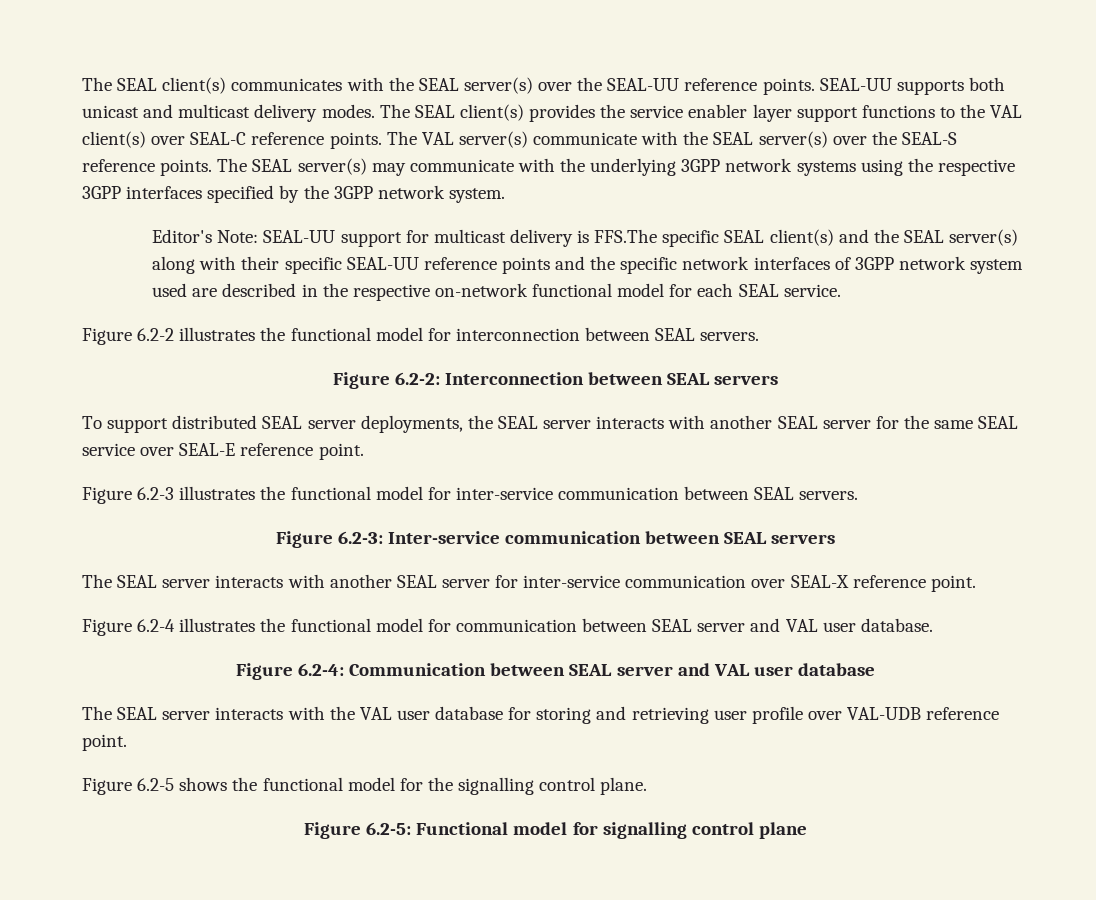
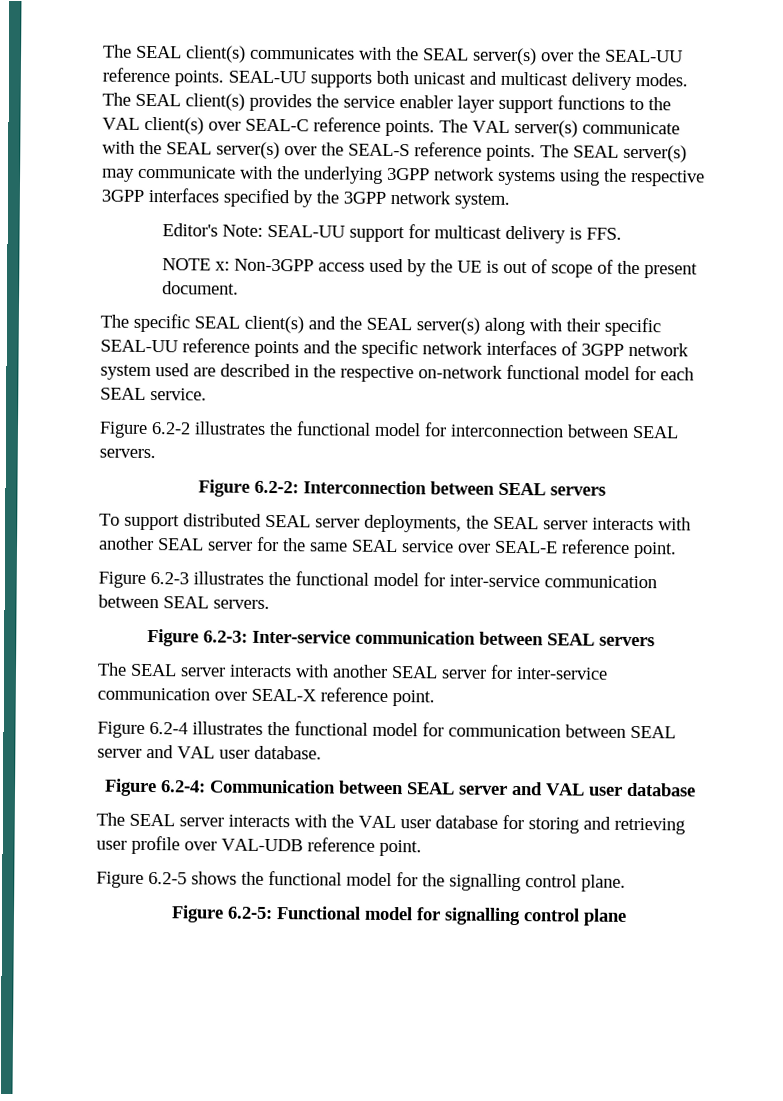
[594,229,658,243] FFS.The -> [586,227,623,240] [162,258,699,279] [162,281,240,295] [100,314,129,328] FFS. // NOTE x: Non-3GPP access used by the UE is out of scope of the present document. // The

